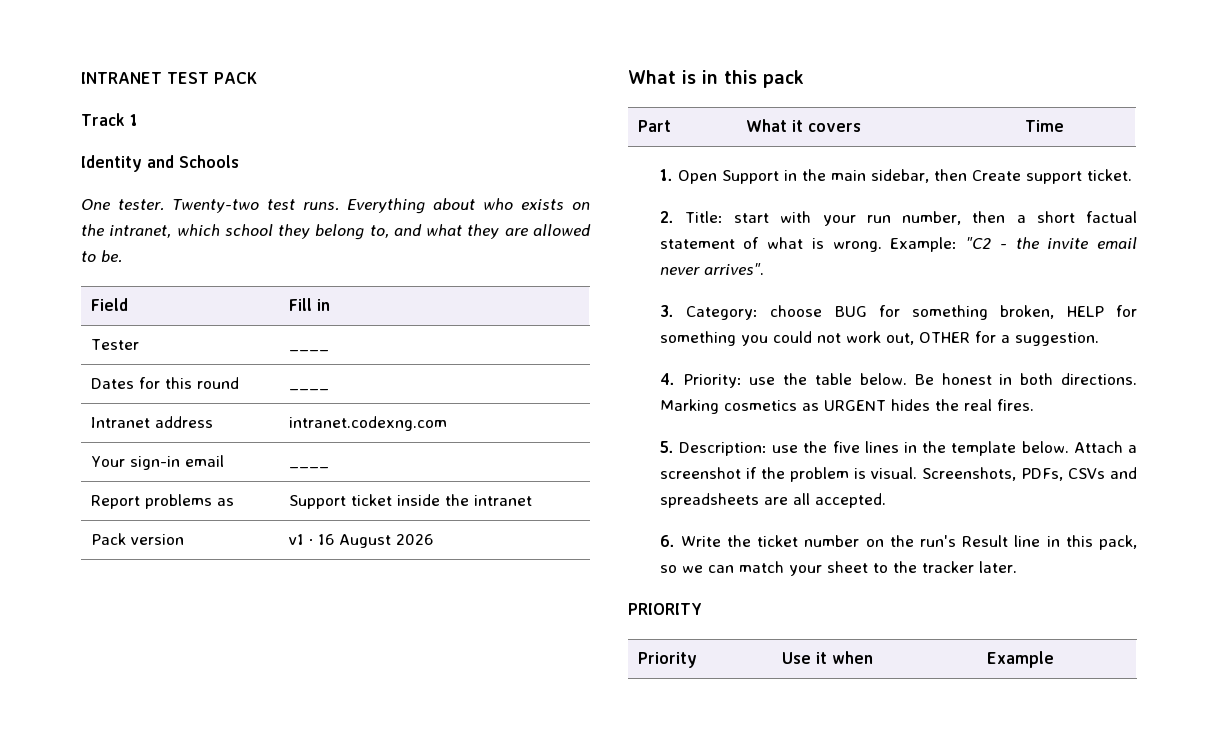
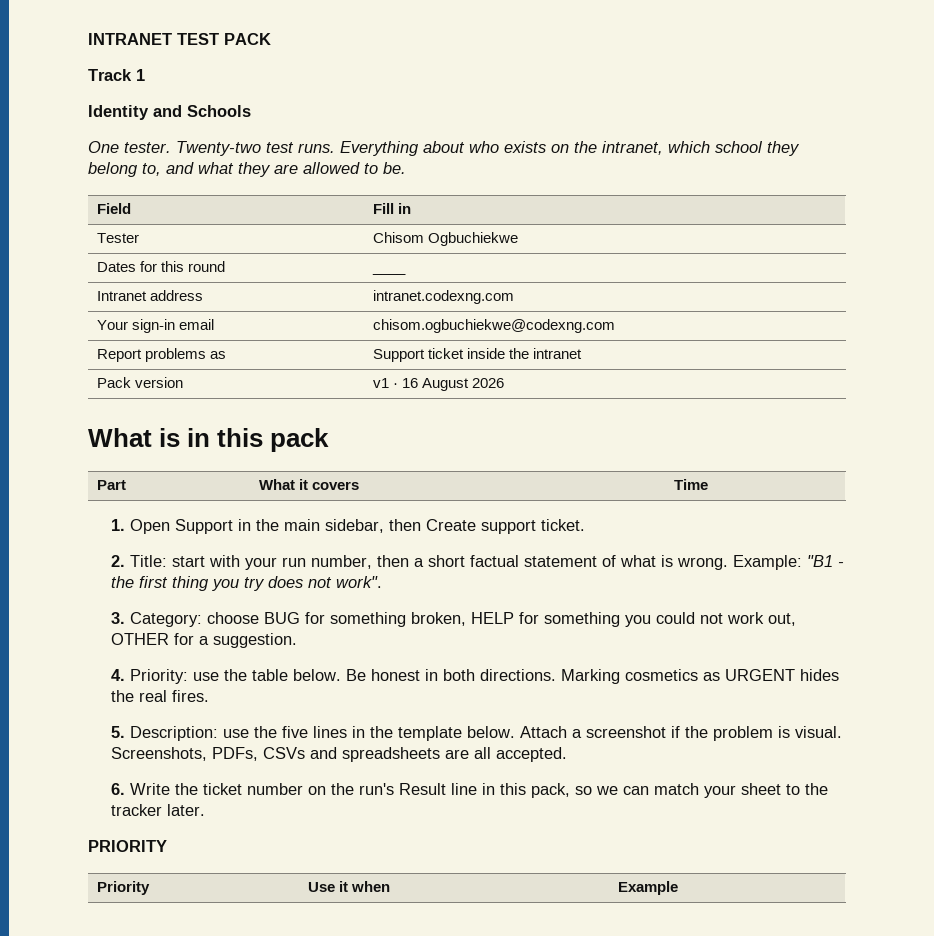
[288,350,329,352] ____ -> [372,232,518,246] Chisom Ogbuchiekwe
[288,467,329,469] ____ -> [372,319,615,333] chisom.ogbuchiekwe@codexng.com
[966,237,992,249] "C2 -> [807,555,834,567] "B1
[1047,237,1137,249] [659,263,764,275] invite email never arrives". -> [139,576,383,591] first thing you try does not work".

